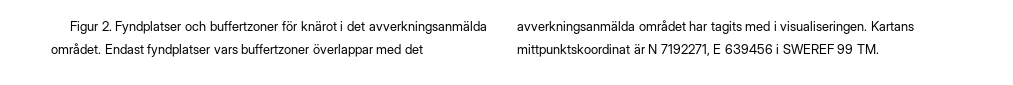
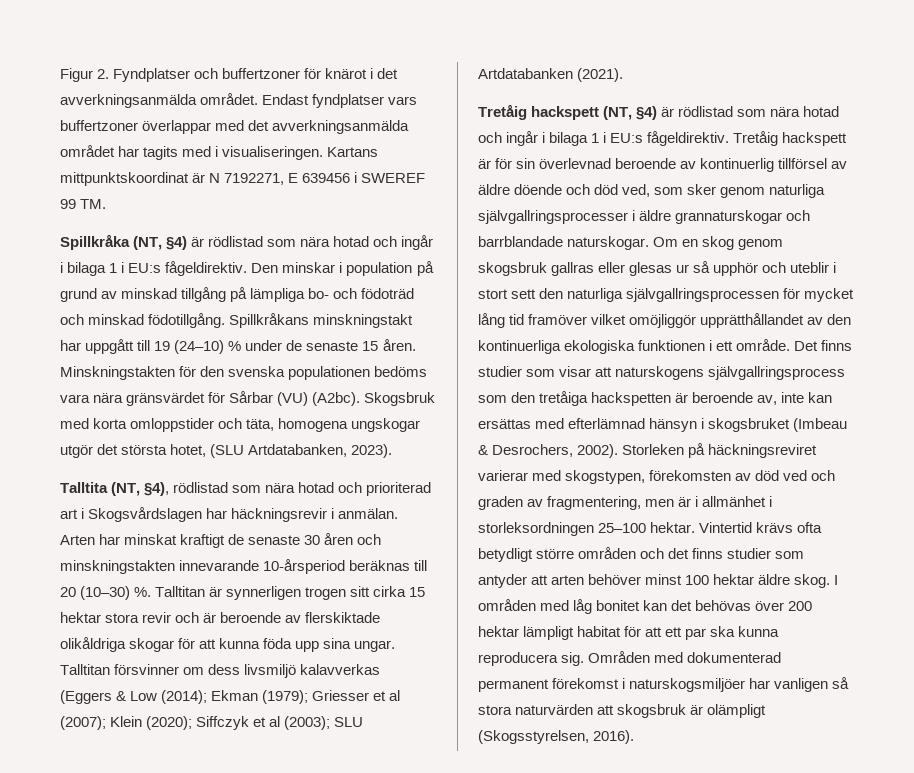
(879, 49) none -> [60,234,434,250] [60,261,434,276] [60,287,415,302] [60,313,414,328] [60,339,416,354] [60,366,428,380] [60,391,436,406] [60,418,421,432] [60,444,393,458] [60,482,432,496] [60,507,399,522] [60,533,382,548] [60,559,428,574] [60,586,426,600] [60,612,381,623] [60,637,396,652] [60,664,381,678] [60,690,401,704] [60,716,364,730] [478,68,624,82] [478,104,840,120] [478,131,848,146] [478,158,848,172] [478,184,826,198] [478,210,811,224] [478,236,784,250] [478,261,837,276] [478,288,855,302] [478,313,852,328] [478,339,853,354] [478,366,846,380] [478,391,833,406] [478,418,848,432] [478,443,818,458] [478,470,836,484] [478,496,773,510] [478,522,823,536] [478,547,805,562] [478,574,839,588] [478,599,813,614] [478,626,780,640] [478,651,782,666] [478,677,850,692] [478,704,767,718] [478,730,635,744] // Spillkråka (NT, §4) är rödlistad som nära hotad och ingår i bilaga 1 i EU:s fågeldirektiv. Den minskar i population på grund av minskad tillgång på lämpliga bo- och födoträd och minskad födotillgång. Spillkråkans minskningstakt har uppgått till 19 (24–10) % under de senaste 15 åren. Minskningstakten för den svenska populationen bedöms vara nära gränsvärdet för Sårbar (VU) (A2bc). Skogsbruk med korta omloppstider och täta, homogena ungskogar utgör det största hotet, (SLU Artdatabanken, 2023). // Talltita (NT, §4), rödlistad som nära hotad och prioriterad art i Skogsvårdslagen har häckningsrevir i anmälan. Arten har minskat kraftigt de senaste 30 åren och minskningstakten innevarande 10-årsperiod beräknas till 20 (10–30) %. Talltitan är synnerligen trogen sitt cirka 15 hektar stora revir och är beroende av flerskiktade olikåldriga skogar för att kunna föda upp sina ungar. Talltitan försvinner om dess livsmiljö kalavverkas (Eggers & Low (2014); Ekman (1979); Griesser et al (2007); Klein (2020); Siffczyk et al (2003); SLU Artdatabanken (2021). // Tretåig hackspett (NT, §4) är rödlistad som nära hotad och ingår i bilaga 1 i EU:s fågeldirektiv. Tretåig hackspett är för sin överlevnad beroende av kontinuerlig tillförsel av äldre döende och död ved, som sker genom naturliga självgallringsprocesser i äldre grannaturskogar och barrblandade naturskogar. Om en skog genom skogsbruk gallras eller glesas ur så upphör och uteblir i stort sett den naturliga självgallringsprocessen för mycket lång tid framöver vilket omöjliggör upprätthållandet av den kontinuerliga ekologiska funktionen i ett område. Det finns studier som visar att naturskogens självgallringsprocess som den tretåiga hackspetten är beroende av, inte kan ersättas med efterlämnad hänsyn i skogsbruket (Imbeau & Desrochers, 2002). Storleken på häckningsreviret varierar med skogstypen, förekomsten av död ved och graden av fragmentering, men är i allmänhet i storleksordningen 25–100 hektar. Vintertid krävs ofta betydligt större områden och det finns studier som antyder att arten behöver minst 100 hektar äldre skog. I områden med låg bonitet kan det behövas över 200 hektar lämpligt habitat för att ett par ska kunna reproducera sig. Områden med dokumenterad permanent förekomst i naturskogsmiljöer har vanligen så stora naturvärden att skogsbruk är olämpligt (Skogsstyrelsen, 2016).

